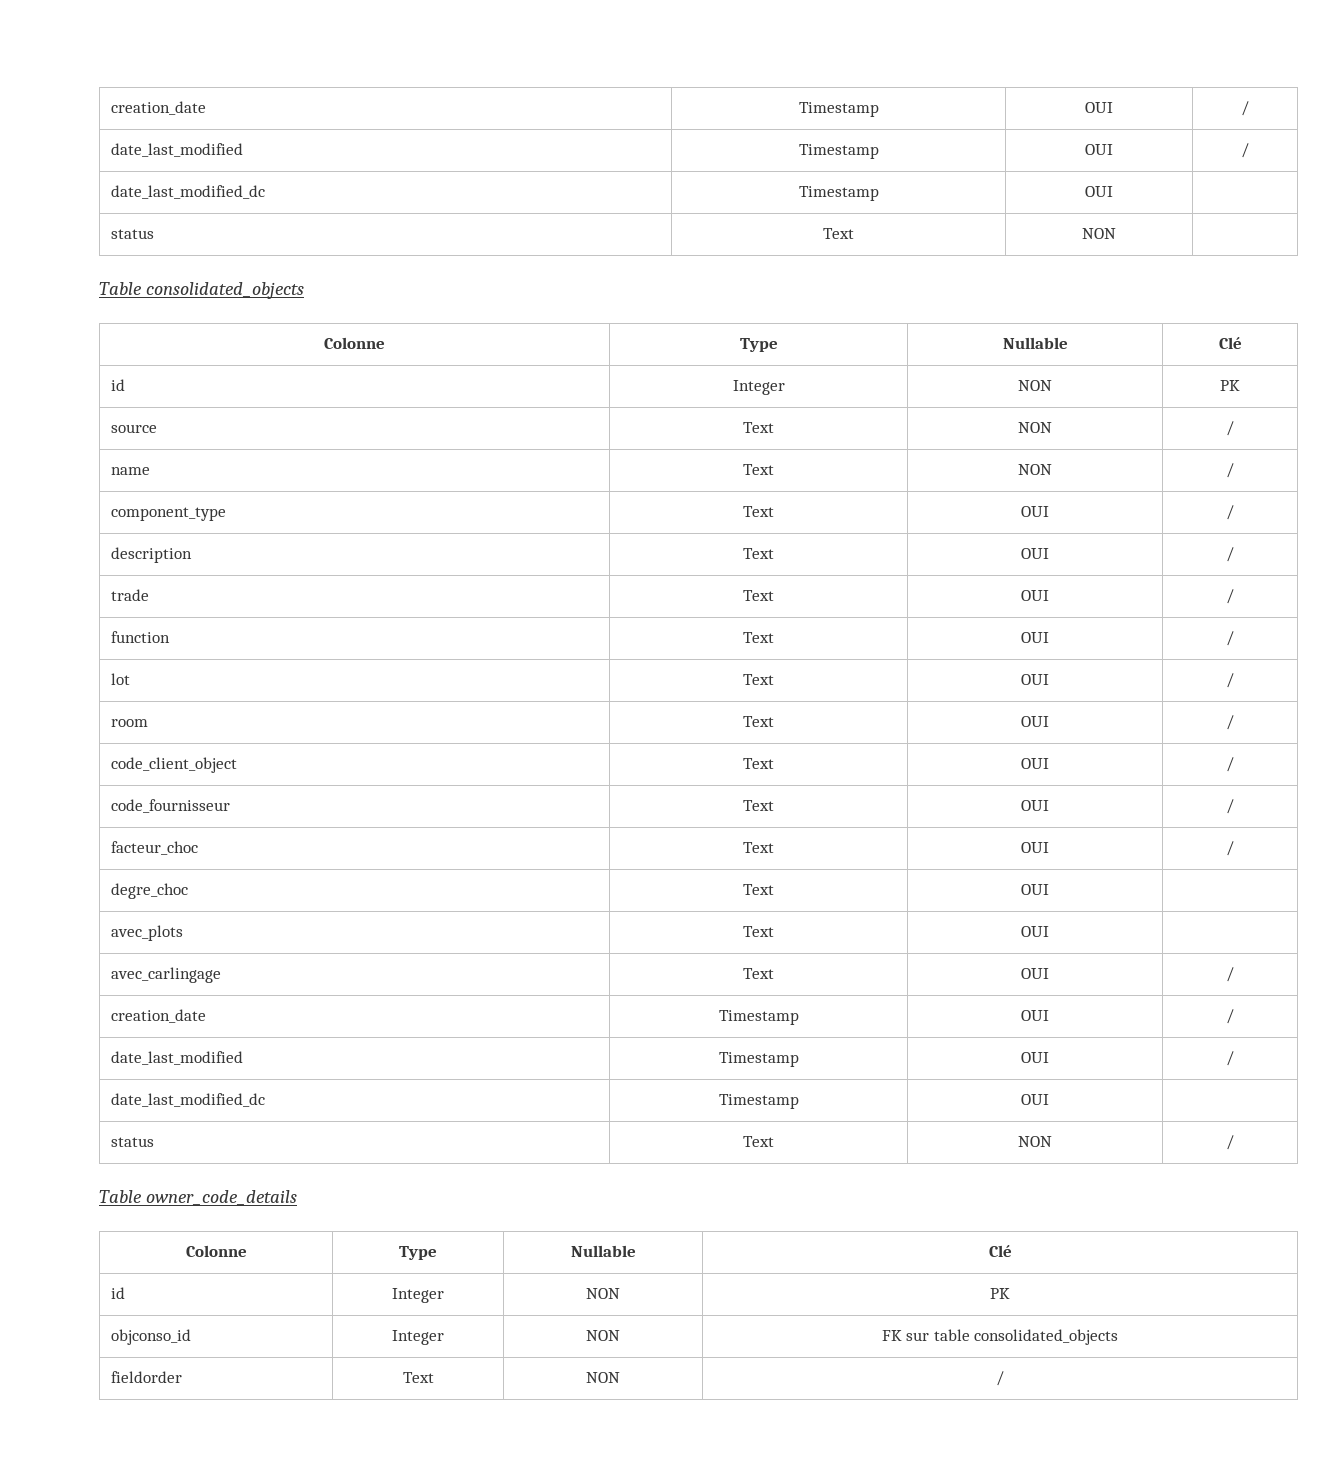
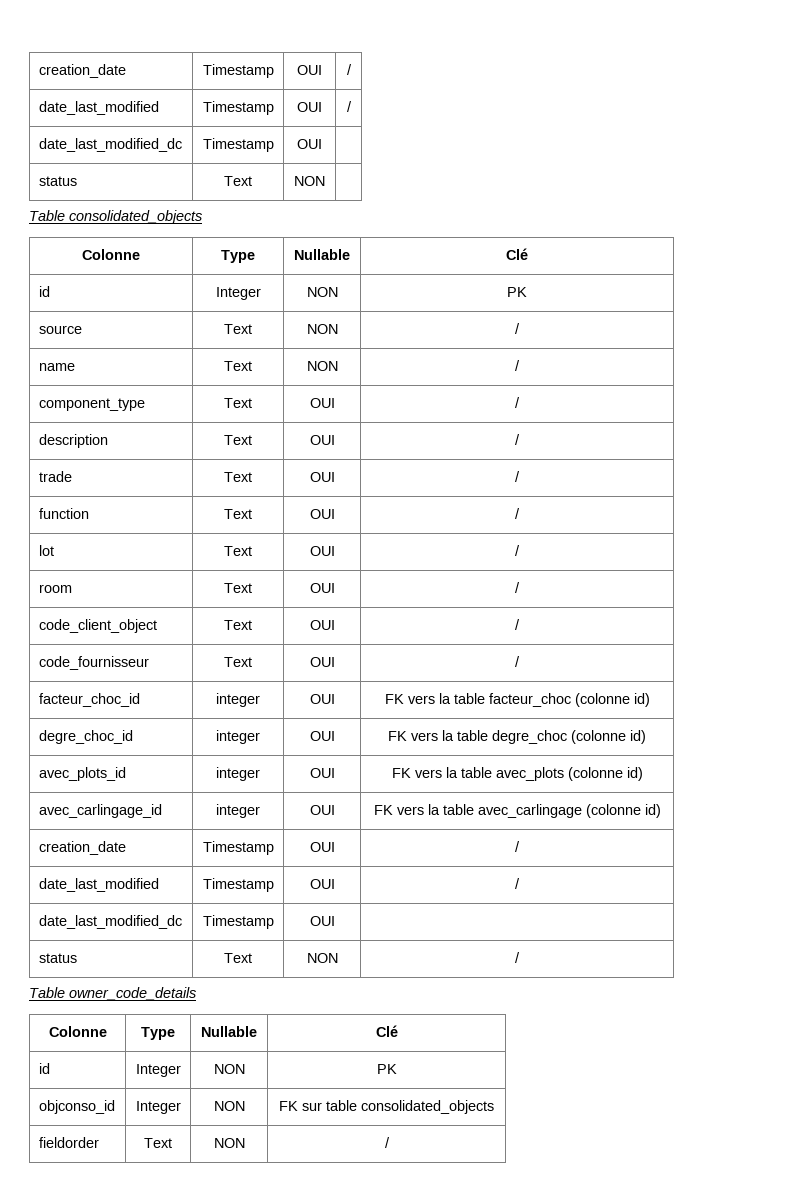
[110,841,198,855] [743,842,774,853] [1021,842,1049,853] [1226,841,1234,856] [110,883,188,899] [743,884,774,895] [1021,884,1049,895] [110,925,183,941] [743,926,774,937] [1021,926,1049,937] [110,967,221,983] [743,968,774,979] [1021,968,1049,979] [1226,967,1234,982] facteur_choc | Text | OUI | / // degre_choc | Text | OUI | // avec_plots | Text | OUI | // avec_carlingage | Text | OUI | / -> [38,693,140,707] [216,693,260,707] [309,694,335,704] [384,693,650,707] [38,730,133,744] [216,730,260,744] [309,731,335,741] [388,730,646,744] [38,767,126,781] [216,767,260,781] [309,768,335,778] [391,767,643,781] [38,804,162,818] [216,804,260,818] [309,805,335,815] [373,804,661,818] facteur_choc_id | integer | OUI | FK vers la table facteur_choc (colonne id) // degre_choc_id | integer | OUI | FK vers la table degre_choc (colonne id) // avec_plots_id | integer | OUI | FK vers la table avec_plots (colonne id) // avec_carlingage_id | integer | OUI | FK vers la table avec_carlingage (colonne id)

